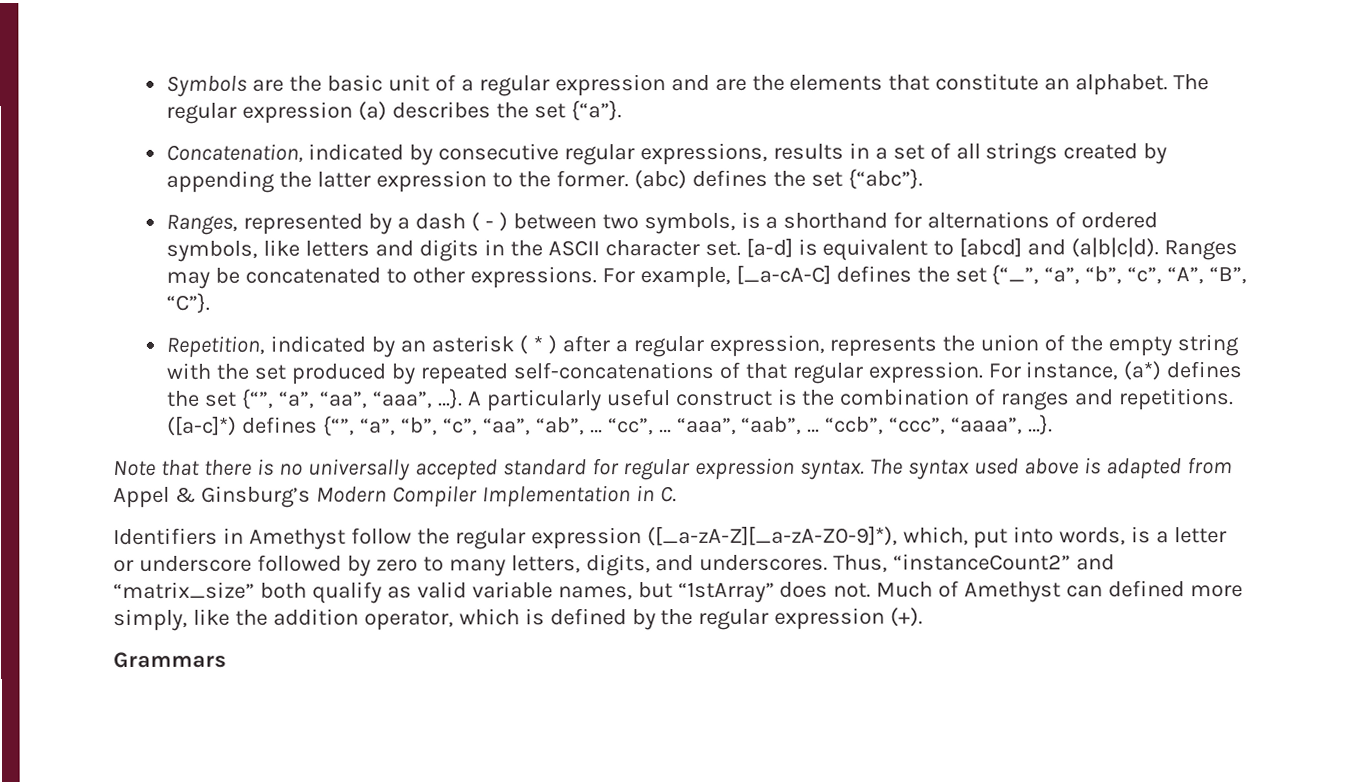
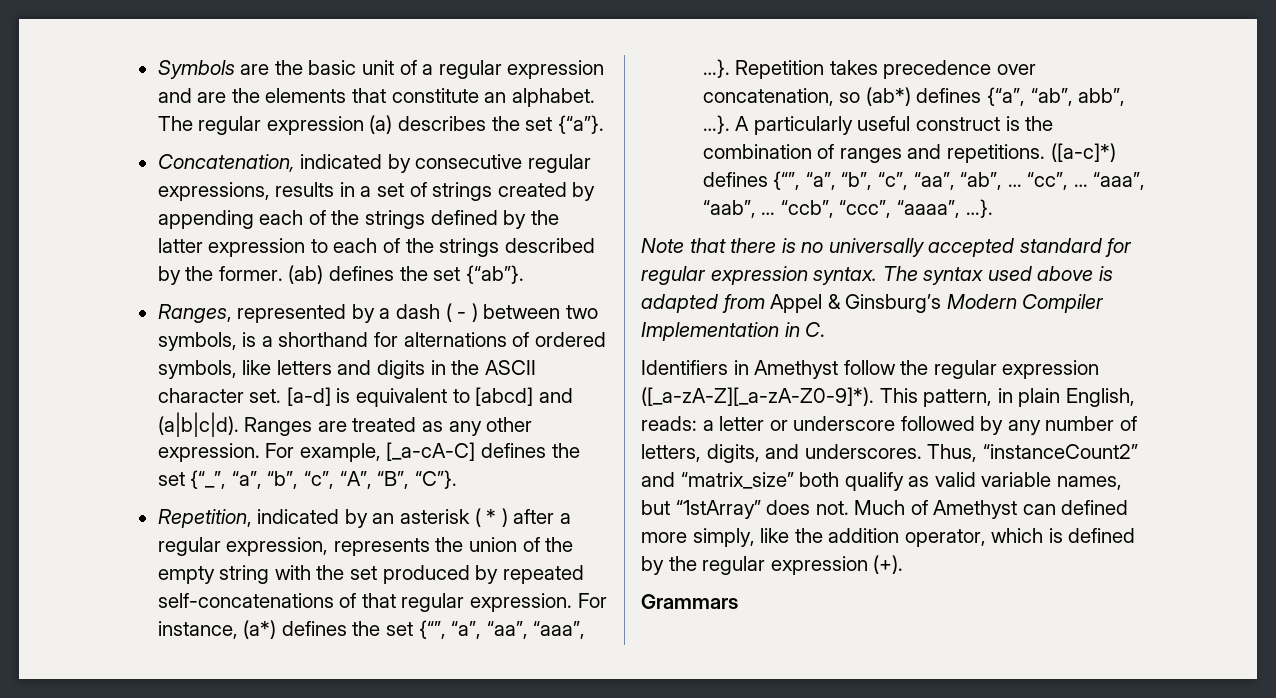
[955,143,981,160] all -> (427, 189) none
[279,170,513,193] the latter expression to -> [259,210,559,229] [157,238,595,257] [157,266,181,285] each of the strings defined by the latter expression to each of the strings described by
[633,168,923,190] (abc) defines the set {“abc”}. -> [288,265,524,284] (ab) defines the set {“ab”}.
[166,266,597,289] may be concatenated to other expressions. -> [317,417,533,436] [157,443,260,462] are treated as any other expression.
(463, 399) none -> [735,60,1037,79] [702,87,1126,106] [702,115,730,134] Repetition takes precedence over concatenation, so (ab*) defines {“a”, “ab”, abb”, …}.
[646,525,1152,549] ([_a-zA-Z][_a-zA-Z0-9]*), which, put into words, is -> [641,387,1135,407] [641,416,697,431] ([_a-zA-Z][_a-zA-Z0-9]*). This pattern, in plain English, reads:
[375,556,506,577] zero to many -> [1007,416,1137,435] any number of

